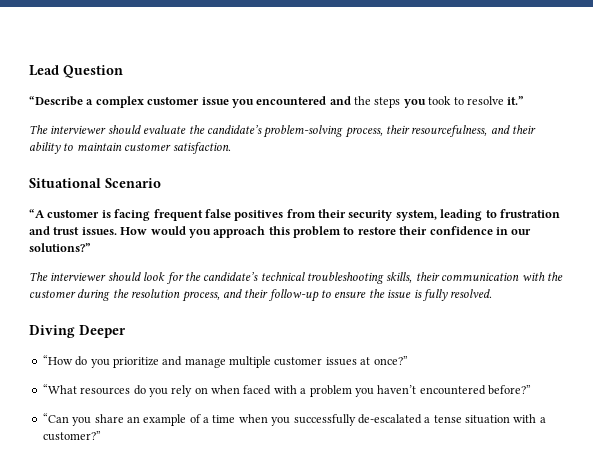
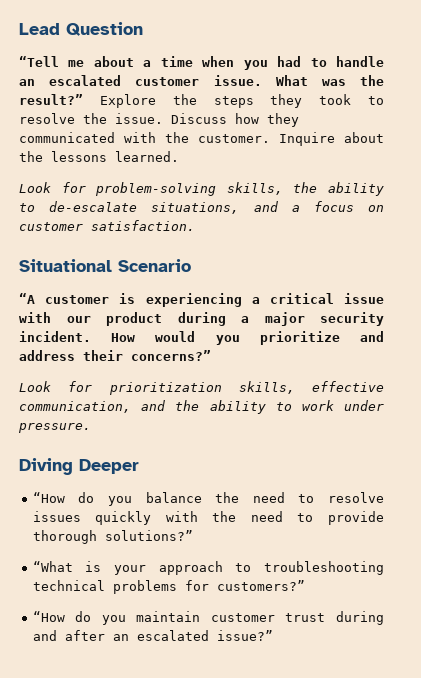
[29,96,351,108] “Describe a complex customer issue you encountered and -> [19,56,385,70] [19,75,385,86] [19,94,156,108] “Tell me about a time when you had to handle an escalated customer issue. What was the result?” Explore
[403,99,426,108] you -> [270,94,303,108] they
[507,96,525,105] [29,125,537,138] [29,142,122,154] it.” // The interviewer should evaluate the candidate’s problem-solving process, their resourcefulness, and their ability to maintain -> [83,113,299,127] [19,132,384,146] [19,151,179,162] [19,182,384,196] [19,201,385,214] the issue. Discuss how they communicated with the customer. Inquire about the lessons learned. // Look for problem-solving skills, the ability to de-escalate situations, and a focus on
[114,209,560,221] [29,226,532,238] [29,243,91,252] [29,272,563,284] [29,289,493,302] facing frequent false positives from their security system, leading to frustration and trust issues. How would you approach this problem to restore their confidence in our solutions?” // The interviewer should look for the candidate’s technical troubleshooting skills, their communication with the customer during the resolution process, and their follow-up to ensure the issue is fully resolved. -> [145,293,384,307] [19,312,384,326] [19,331,384,345] [19,350,211,361] [19,381,384,395] [19,400,385,414] [18,423,91,433] experiencing a critical issue with our product during a major security incident. How would you prioritize and address their concerns?” // Look for prioritization skills, effective communication, and the ability to work under pressure.
[112,356,408,368] [42,384,531,397] [42,413,546,426] [42,431,101,441] prioritize and manage multiple customer issues at once?” // “What resources do you rely on when faced with a problem you haven’t encountered before?” // “Can you share an example of a time when you successfully de-escalated a tense situation with a customer?” -> [145,492,384,503] [32,511,384,525] [32,530,193,544] [32,561,384,575] [32,580,305,594] [32,611,384,625] [32,630,273,641] balance the need to resolve issues quickly with the need to provide thorough solutions?” // “What is your approach to troubleshooting technical problems for customers?” // “How do you maintain customer trust during and after an escalated issue?”

